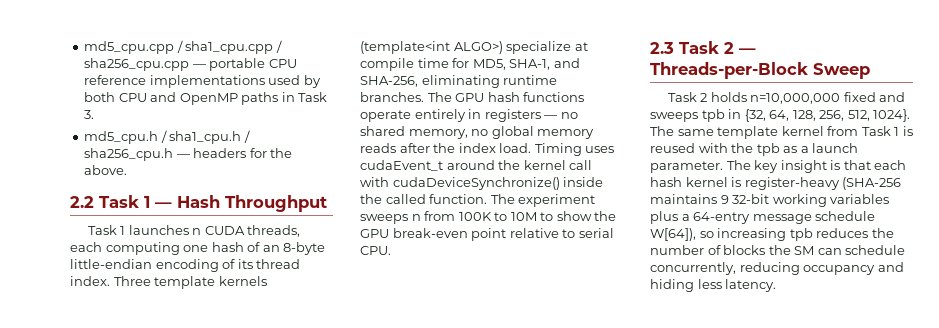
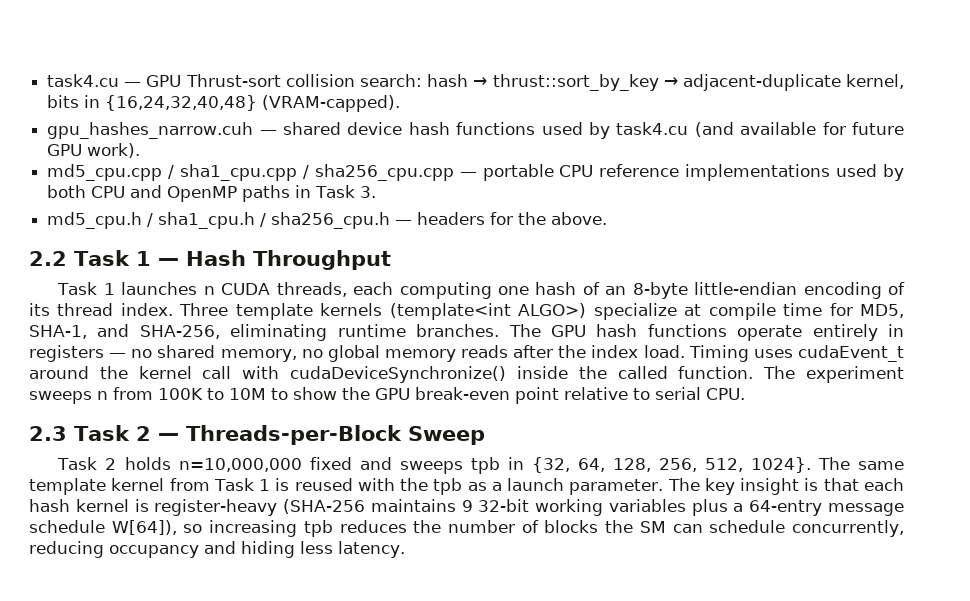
(84, 47) none -> [47,74,904,91] [47,95,401,112] [47,122,904,139] [47,143,141,158] task4.cu — GPU Thrust-sort collision search: hash → thrust::sort_by_key → adjacent-duplicate kernel, bits in {16,24,32,40,48} (VRAM-capped). // gpu_hashes_narrow.cuh — shared device hash functions used by task4.cu (and available for future GPU work). //

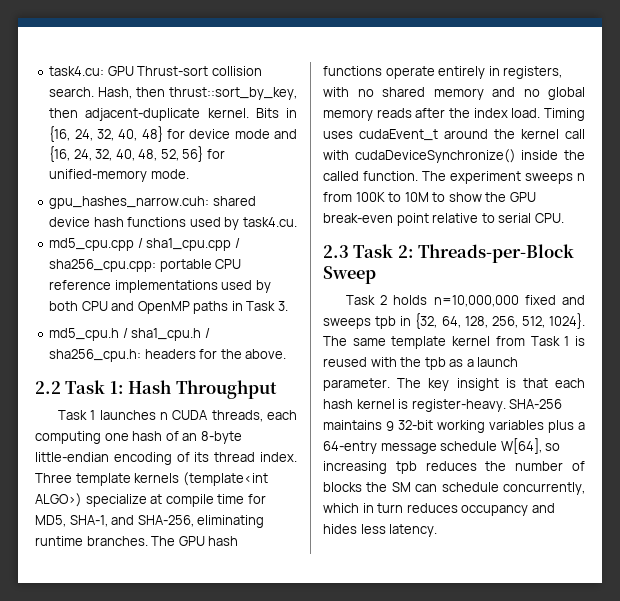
[47,74,142,87] task4.cu — -> [49,66,105,76] task4.cu:
[359,74,904,91] [47,95,401,112] [47,122,277,139] search: hash → thrust::sort_by_key → adjacent-duplicate kernel, bits in {16,24,32,40,48} (VRAM-capped). // gpu_hashes_narrow.cuh — -> [49,87,297,100] [49,108,297,121] [49,126,297,142] [49,146,225,162] [49,169,189,182] [49,196,210,209] search. Hash, then thrust::sort_by_key, then adjacent-duplicate kernel. Bits in {16, 24, 32, 40, 48} for device mode and {16, 24, 32, 40, 48, 52, 56} for unified-memory mode. // gpu_hashes_narrow.cuh:
[616,122,904,137] [47,143,141,158] task4.cu (and available for future GPU work). -> [242,217,297,227] task4.cu.
[314,164,477,181] sha256_cpu.cpp — -> [49,259,157,272] sha256_cpu.cpp:
[271,212,413,229] sha256_cpu.h — -> [49,349,142,362] sha256_cpu.h:
[135,251,179,266] 1 — -> [109,381,124,394] 1:
[29,345,297,362] registers — no shared memory, -> [503,66,563,79] [323,87,515,100] registers, with no shared memory and
[135,426,179,441] 2 — -> [397,245,414,258] 2:
[154,499,366,516] register-heavy (SHA-256 -> [411,399,563,412] register-heavy. SHA-256
[111,520,177,535] W[64]), -> [500,438,542,454] W[64],
[29,541,104,558] reducing -> [323,503,458,513] which in turn reduces
[241,541,295,558] hiding -> [323,524,357,534] hides

